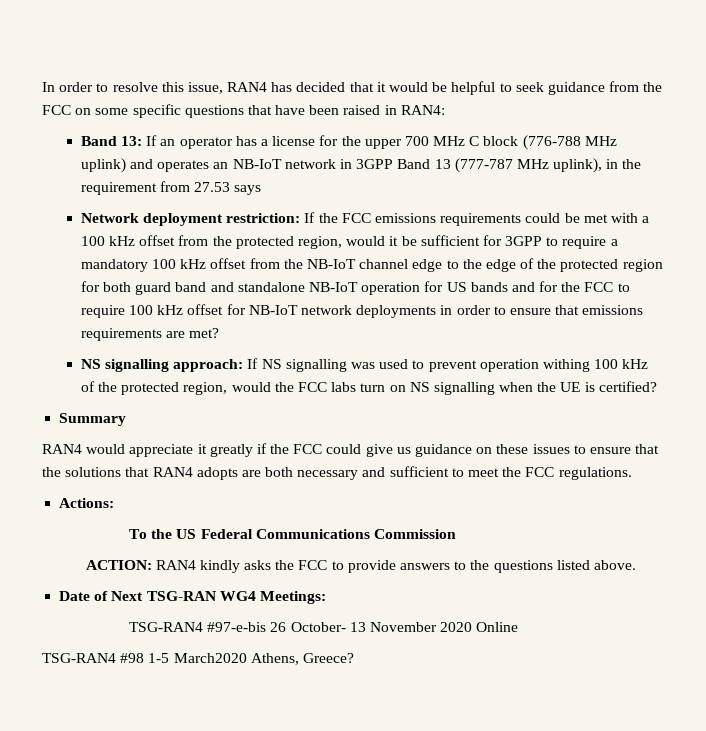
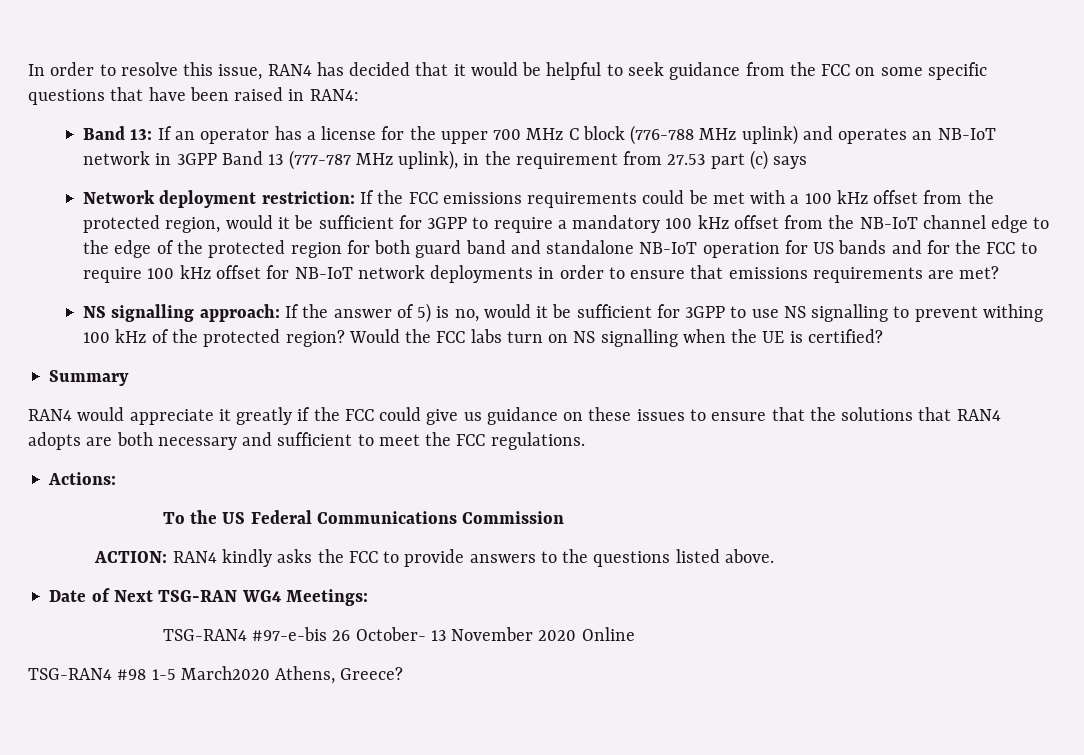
(231, 187) none -> [710,150,768,170] part (c)
[261,359,409,372] NS signalling was used -> [302,303,889,323] the answer of 5) is no, would it be sufficient for 3GPP to use NS signalling
[479,359,539,372] operation -> (978, 314) none
[183,382,271,395] region, would -> [285,329,400,347] region? Would

